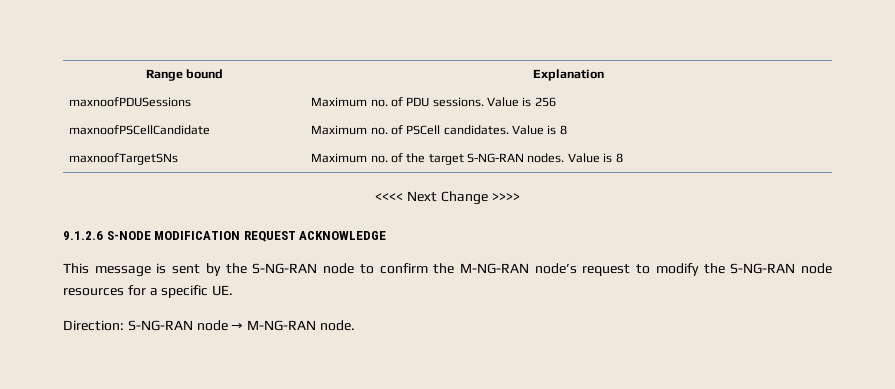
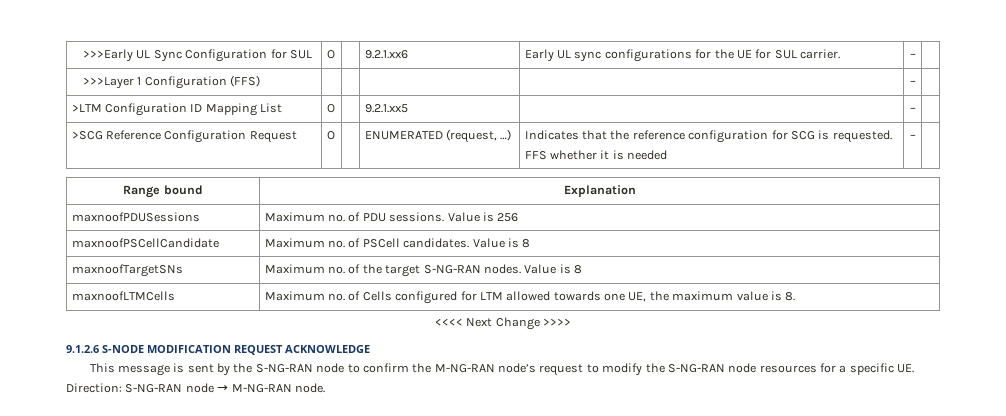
(145, 75) none -> [83,49,312,62] [326,50,335,59] [364,50,408,59] [524,49,841,62] [909,53,916,58] [83,75,261,89] [909,80,916,85] [71,103,283,116] [326,104,335,113] [364,104,408,113] [909,107,916,112] [71,130,297,143] [326,131,335,140] [364,129,512,143] [524,130,892,143] [524,150,668,160] [909,134,916,139] >>>Early UL Sync Configuration for SUL | O | | 9.2.1.xx6 | Early UL sync configurations for the UE for SUL carrier. | – | // >>>Layer 1 Configuration (FFS) | | | | | – | // >LTM Configuration ID Mapping List | O | | 9.2.1.xx5 | | – | // >SCG Reference Configuration Request | O | | ENUMERATED (request, …) | Indicates that the reference configuration for SCG is requested. // FFS whether it is needed | – | //
(623, 158) none -> [71,291,175,301] [264,291,796,304] // maxnoofLTMCells | Maximum no. of Cells configured for LTM allowed towards one UE, the maximum value is 8.

